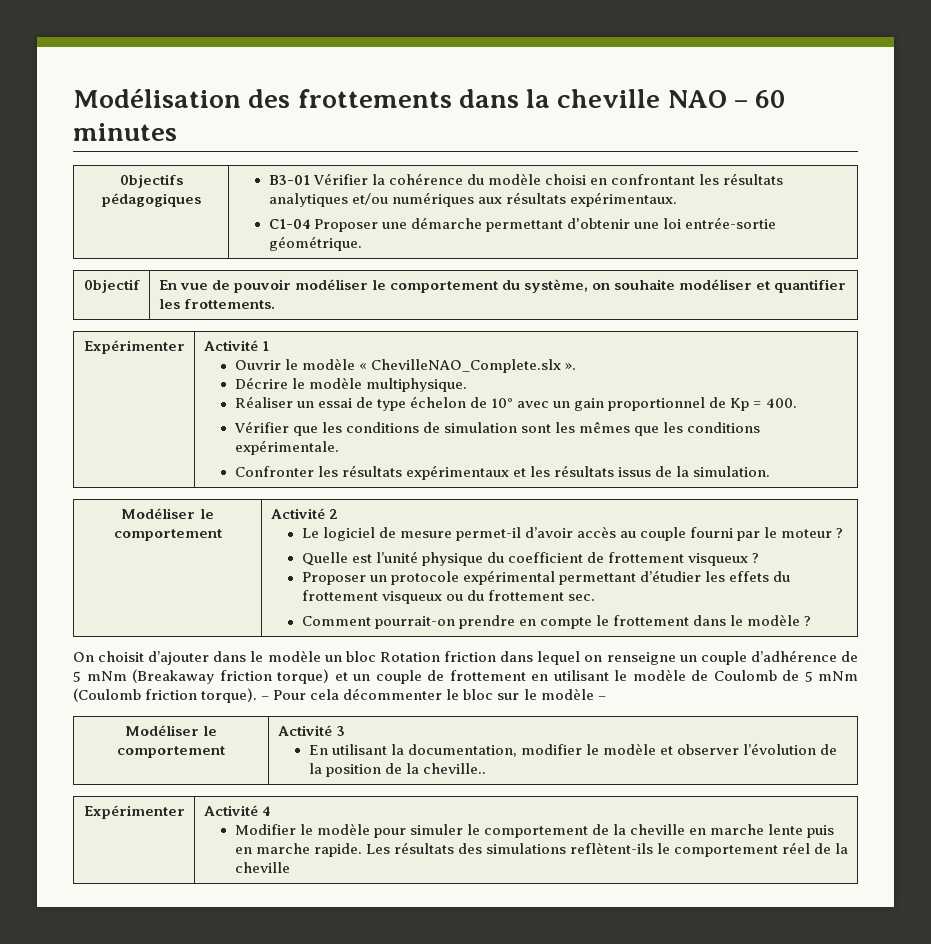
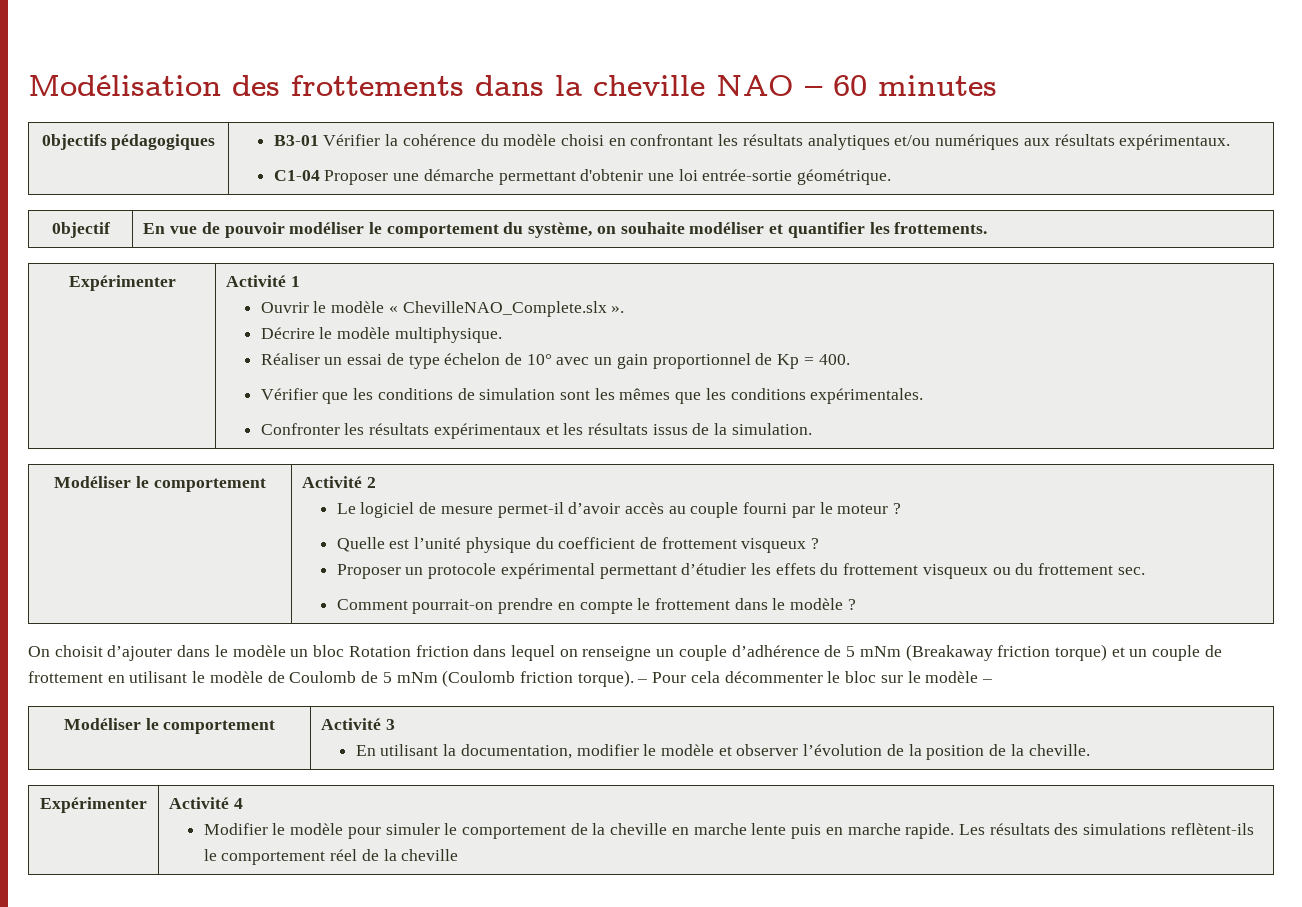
[234,440,339,455] expérimentale. -> [810,388,924,404] expérimentales.
[422,763,486,774] cheville.. -> [1028,744,1090,756] cheville.

